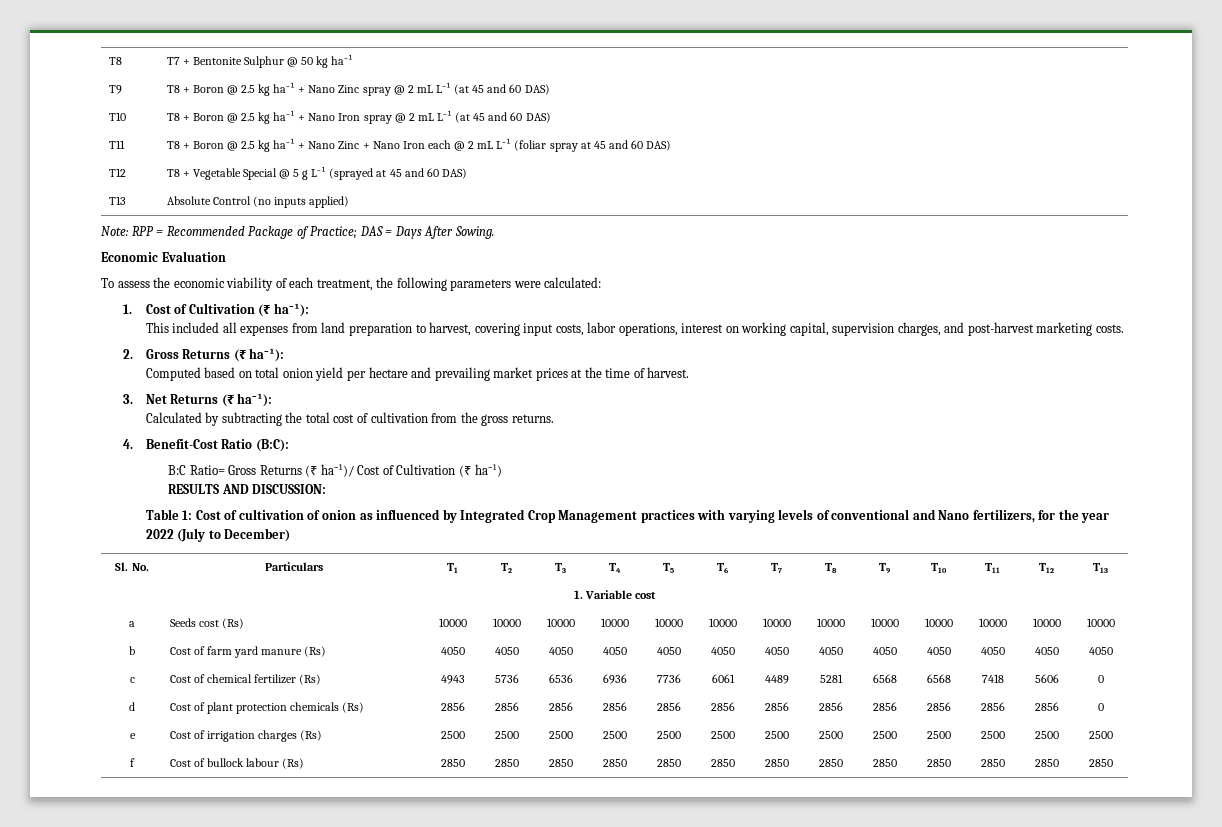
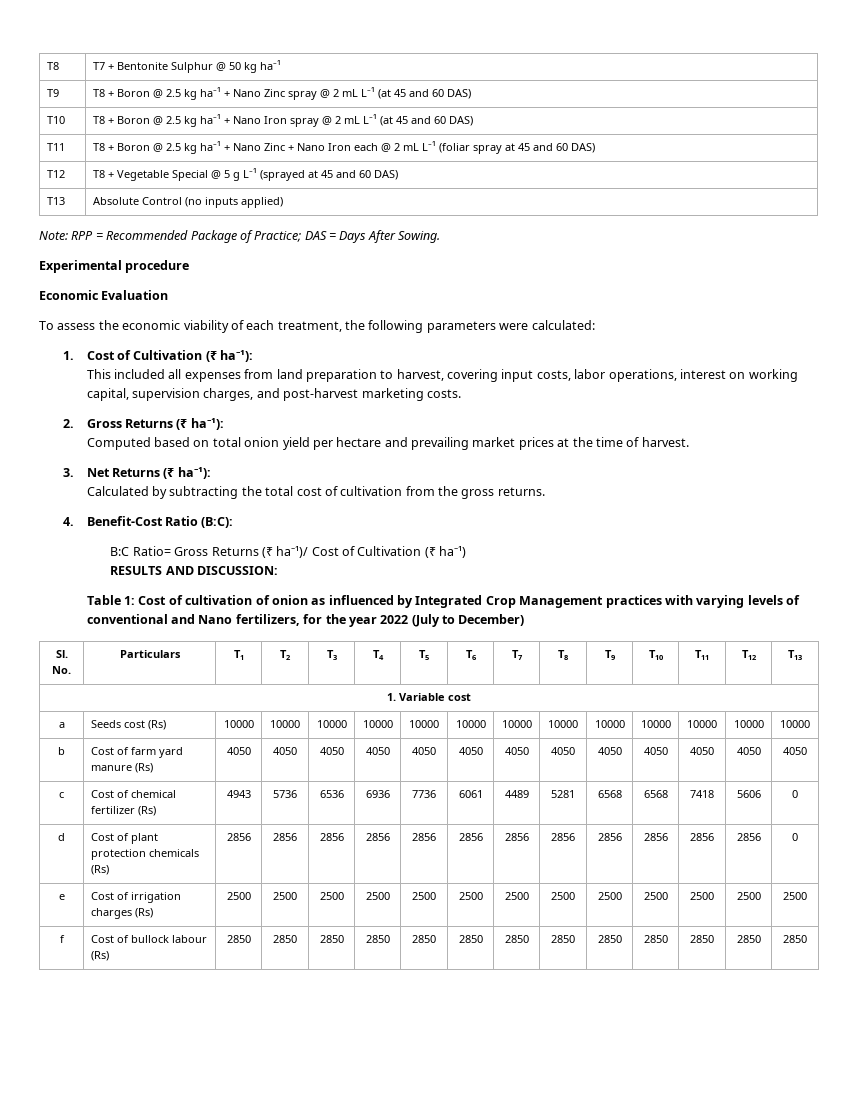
(494, 232) none -> [39,260,190,273] // Experimental procedure

